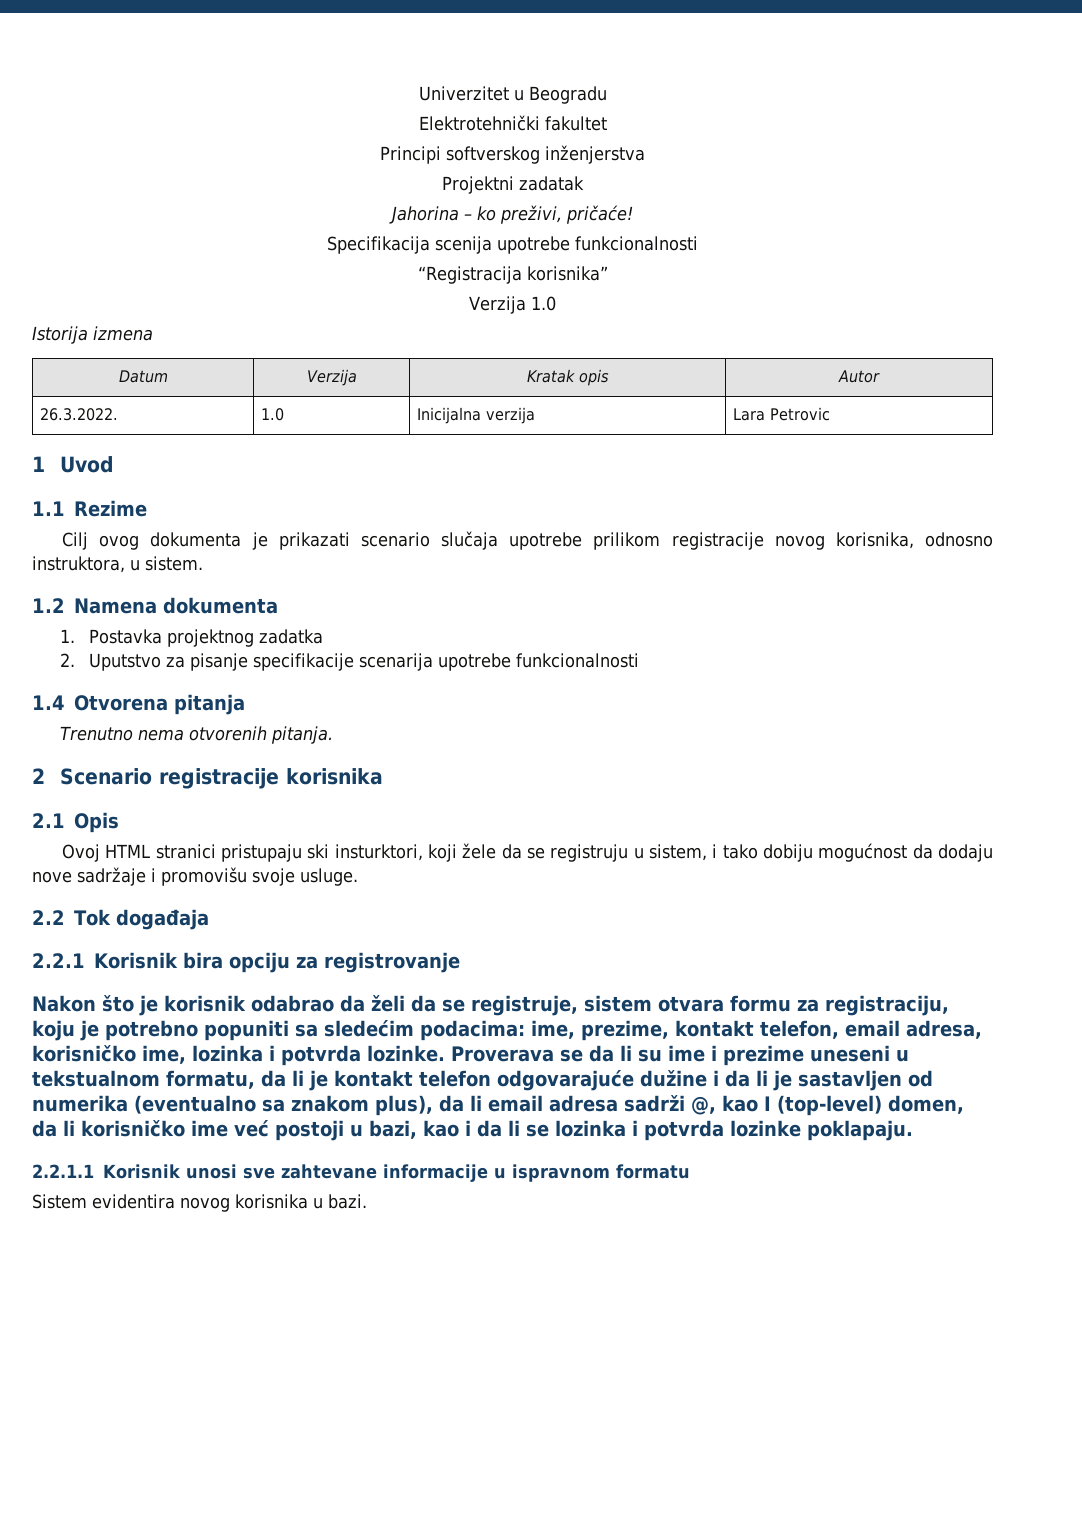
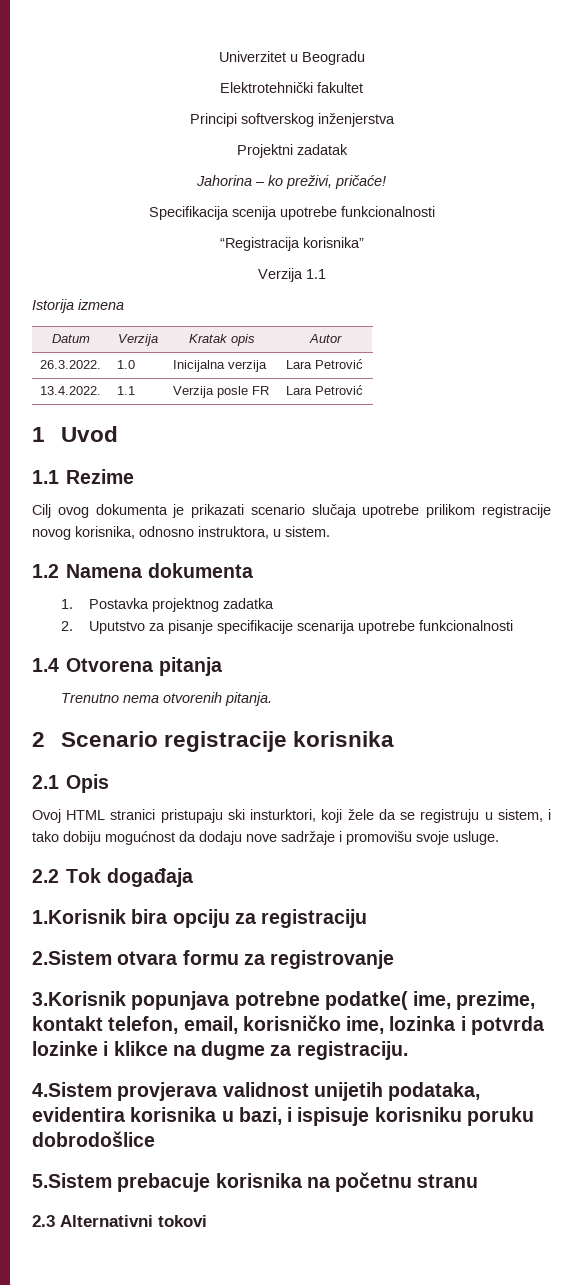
[530,296,556,311] 1.0 -> [305,269,326,279] 1.1
[770,407,831,421] Petrovic -> [314,359,363,369] [39,386,101,395] [116,386,135,395] [172,386,269,398] [285,385,363,395] Petrović // 13.4.2022. | 1.1 | Verzija posle FR | Lara Petrović
[32,952,178,969] 2.2.1 Korisnik -> [32,909,126,924] 1.Korisnik
[324,952,460,973] [32,995,949,1016] [32,1020,525,1041] registrovanje // Nakon što je korisnik odabrao da želi da se registruje, sistem otvara formu za registraciju, koju je potrebno popuniti sa sledećim podacima: -> [261,909,368,928] [32,950,395,969] [32,991,408,1010] registraciju // 2.Sistem otvara formu za registrovanje // 3.Korisnik popunjava potrebne podatke(
[845,1020,982,1039] email adresa, -> [183,1016,238,1034] email,
[367,1045,909,1066] [32,1070,933,1091] [32,1095,964,1116] [32,1120,913,1141] [32,1164,690,1182] [32,1194,367,1212] lozinke. Proverava se da li su ime i prezime uneseni u tekstualnom formatu, da li je kontakt telefon odgovarajuće dužine i da li je sastavljen od numerika (eventualno sa znakom plus), da li email adresa sadrži @, kao I (top-level) domen, da li korisničko ime već postoji u bazi, kao i da li se lozinka i potvrda lozinke poklapaju. // 2.2.1.1 Korisnik unosi sve zahtevane informacije u ispravnom formatu // Sistem evidentira novog korisnika u bazi. -> [32,1041,408,1060] [32,1082,481,1101] [32,1107,534,1126] [32,1131,155,1147] [32,1172,479,1192] [32,1215,207,1227] lozinke i klikce na dugme za registraciju. // 4.Sistem provjerava validnost unijetih podataka, evidentira korisnika u bazi, i ispisuje korisniku poruku dobrodošlice // 5.Sistem prebacuje korisnika na početnu stranu // 2.3 Alternativni tokovi

